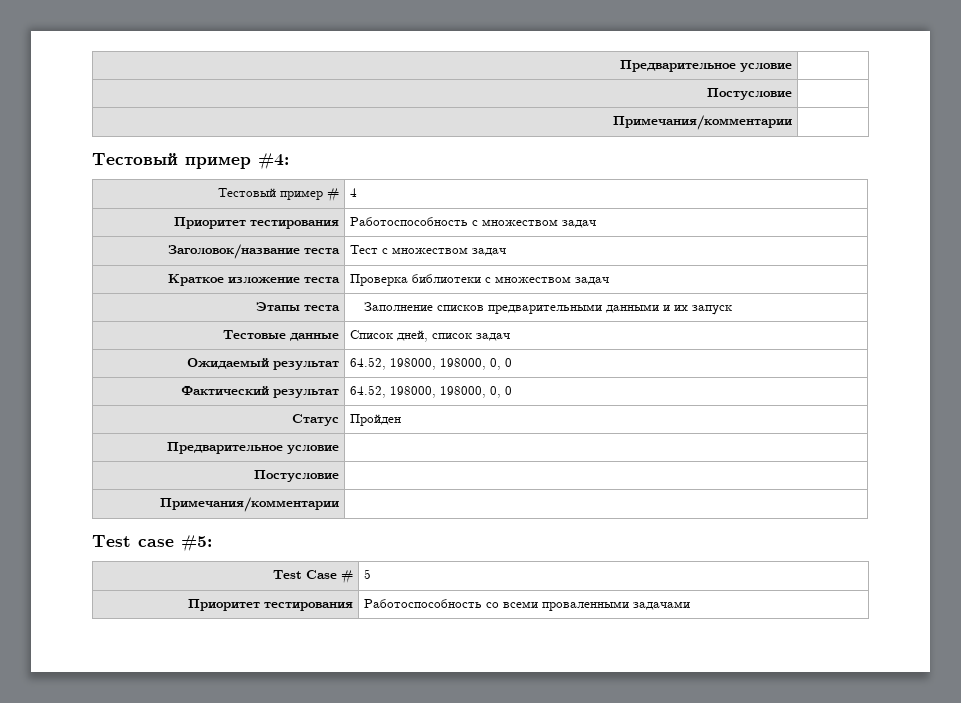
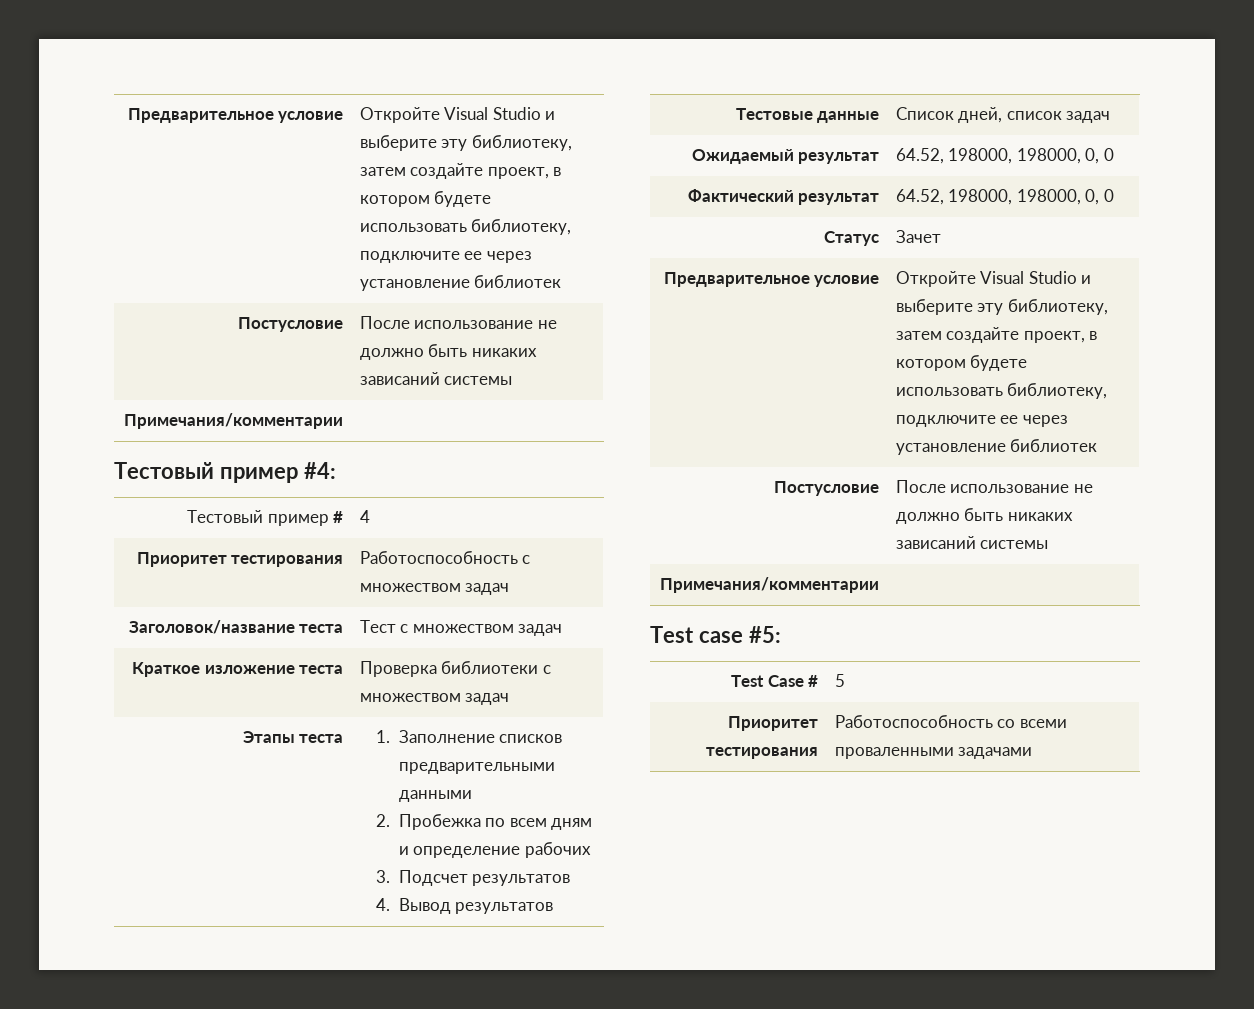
[619,60,792,72] [706,88,792,100] Предварительное условие | // Постусловие | -> [127,108,344,123] [359,107,556,123] [359,135,572,151] [359,163,562,179] [359,191,492,207] [359,219,572,235] [359,251,532,263] [359,275,562,291] [238,317,344,332] [359,316,557,329] [359,344,537,360] [359,372,513,385] Предварительное условие | Откройте Visual Studio и выберите эту библиотеку, затем создайте проект, в котором будете использовать библиотеку, подключите ее через установление библиотек // Постусловие | После использование не должно быть никаких зависаний системы
(340, 308) none -> [376,730,391,743] 1.
[663,305,733,315] и их запуск -> [376,814,592,830] [398,842,591,858] [376,870,571,886] [376,898,554,914] // 2. Пробежка по всем дням и определение рабочих // 3. Подсчет результатов // 4. Вывод результатов
[350,414,402,426] [166,442,339,454] [253,470,339,482] Пройден // Предварительное условие | // Постусловие | -> [895,230,941,243] [663,272,880,287] [895,271,1092,287] [895,299,1108,315] [895,327,1098,343] [895,355,1028,371] [895,383,1108,399] [895,415,1068,427] [895,439,1098,455] [774,481,880,496] [895,480,1093,493] [895,508,1073,524] [895,536,1049,549] Зачет // Предварительное условие | Откройте Visual Studio и выберите эту библиотеку, затем создайте проект, в котором будете использовать библиотеку, подключите ее через установление библиотек // Постусловие | После использование не должно быть никаких зависаний системы

